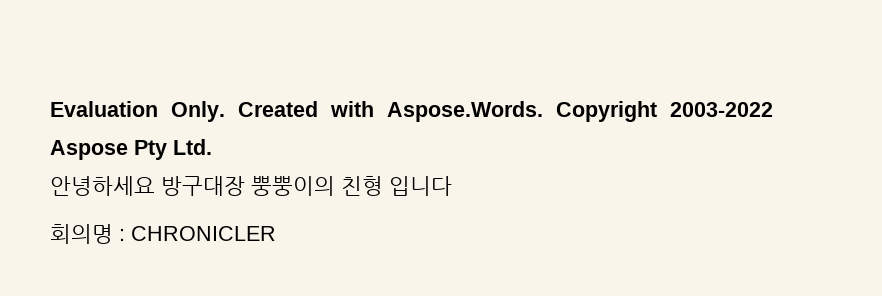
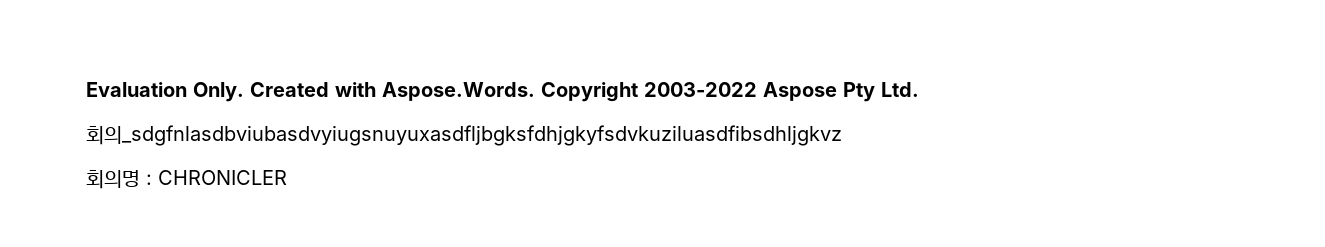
[50,176,452,196] 안녕하세요 방구대장 뿡뿡이의 친형 입니다 -> [86,125,842,146] 회의_sdgfnlasdbviubasdvyiugsnuyuxasdfljbgksfdhjgkyfsdvkuziluasdfibsdhljgkvz

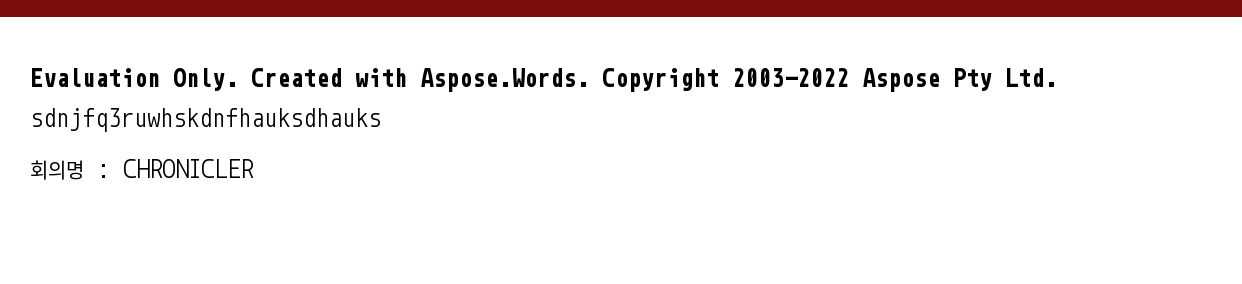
[86,125,842,146] 회의_sdgfnlasdbviubasdvyiugsnuyuxasdfljbgksfdhjgkyfsdvkuziluasdfibsdhljgkvz -> [30,108,381,132] sdnjfq3ruwhskdnfhauksdhauks

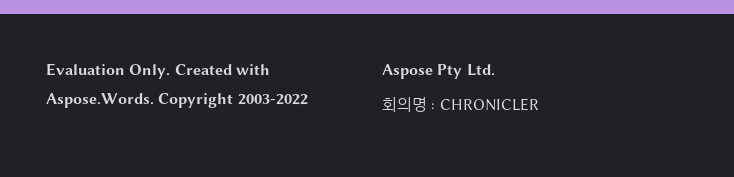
[30,108,381,132] // sdnjfq3ruwhskdnfhauksdhauks -> (495, 70) none

